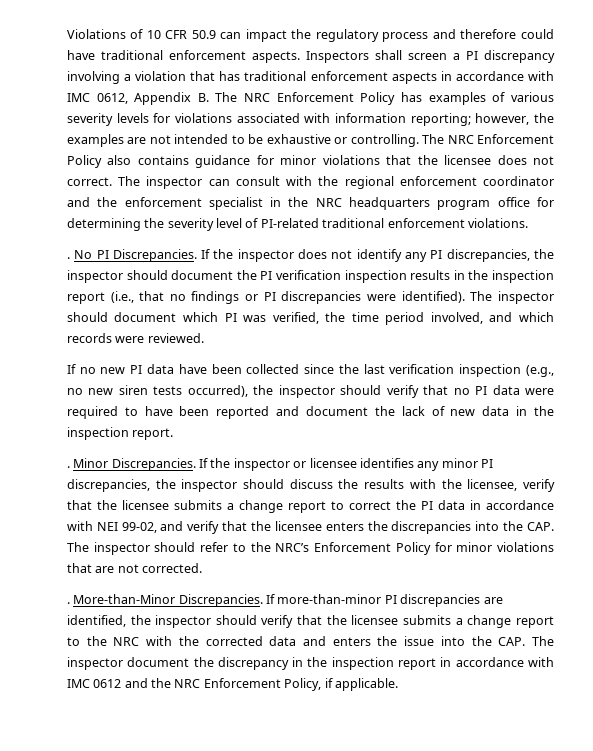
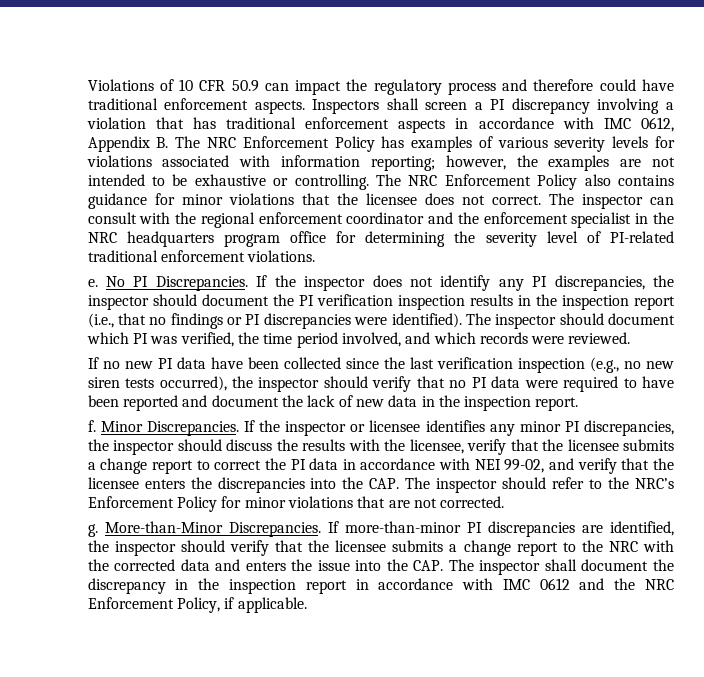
[66,257,70,259] . -> [87,279,98,287] e.
[66,466,70,468] . -> [87,420,96,432] f.
[66,602,70,604] . -> [87,524,98,537] g.
(123, 663) none -> [544,559,577,571] shall

